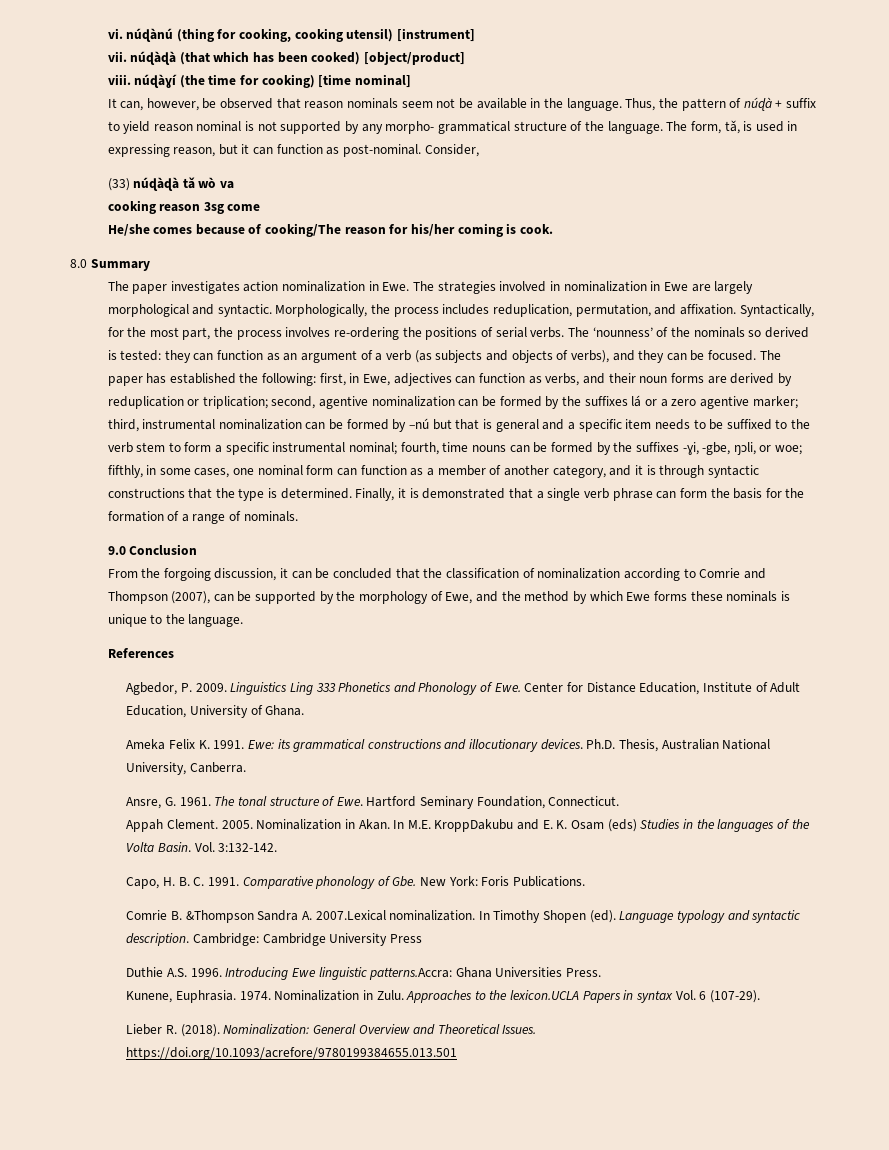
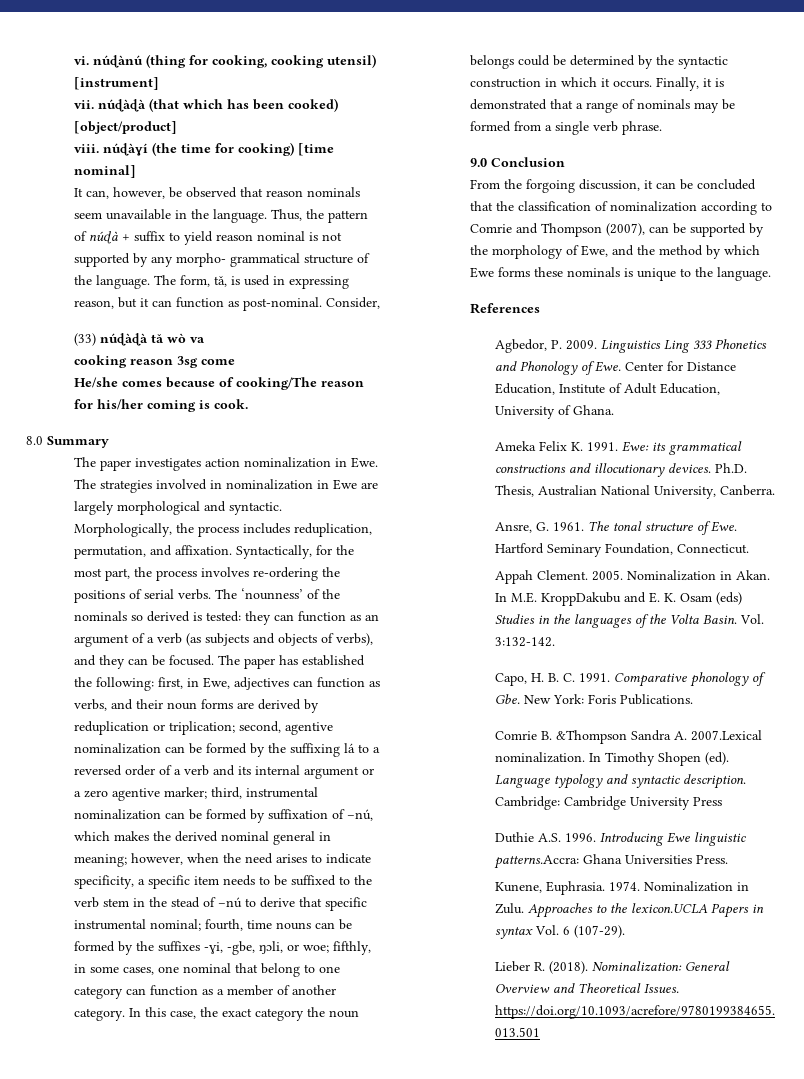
[436,98,527,109] not be available -> [106,209,172,220] unavailable
[584,395,642,407] suffixes lá -> [290,743,381,757] [74,765,360,779] suffixing lá to a reversed order of a verb and its internal argument
[409,418,565,432] –nú but that is general and -> [268,809,374,821] [74,831,332,845] [74,853,372,867] [74,875,135,889] suffixation of –nú, which makes the derived nominal general in meaning; however, when the need arises to indicate specificity,
[168,442,223,453] to form a -> [133,897,323,908] in the stead of –nú to derive that
[306,465,334,475] form -> [235,963,341,977] [74,986,124,999] that belong to one category
[552,465,759,478] [107,488,352,501] category, and it is through syntactic constructions that the type is determined. -> [74,1007,360,1021] [470,55,729,69] [470,77,653,88] category. In this case, the exact category the noun belongs could be determined by the syntactic construction in which it occurs.
[547,488,805,501] [107,511,298,524] single verb phrase can form the basis for the formation of a range of nominals. -> [586,99,736,113] [470,121,663,135] range of nominals may be formed from a single verb phrase.

